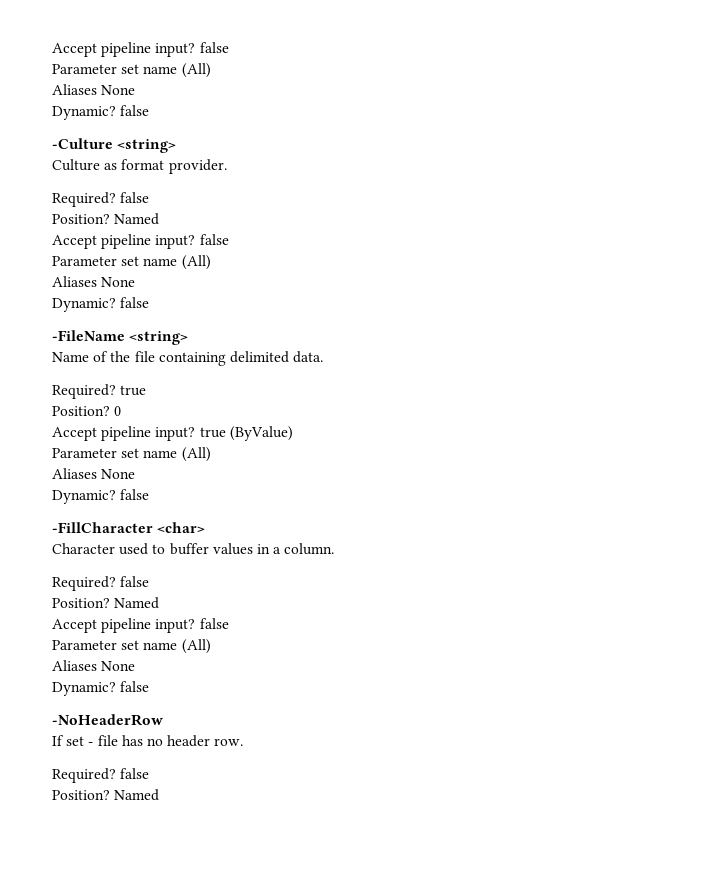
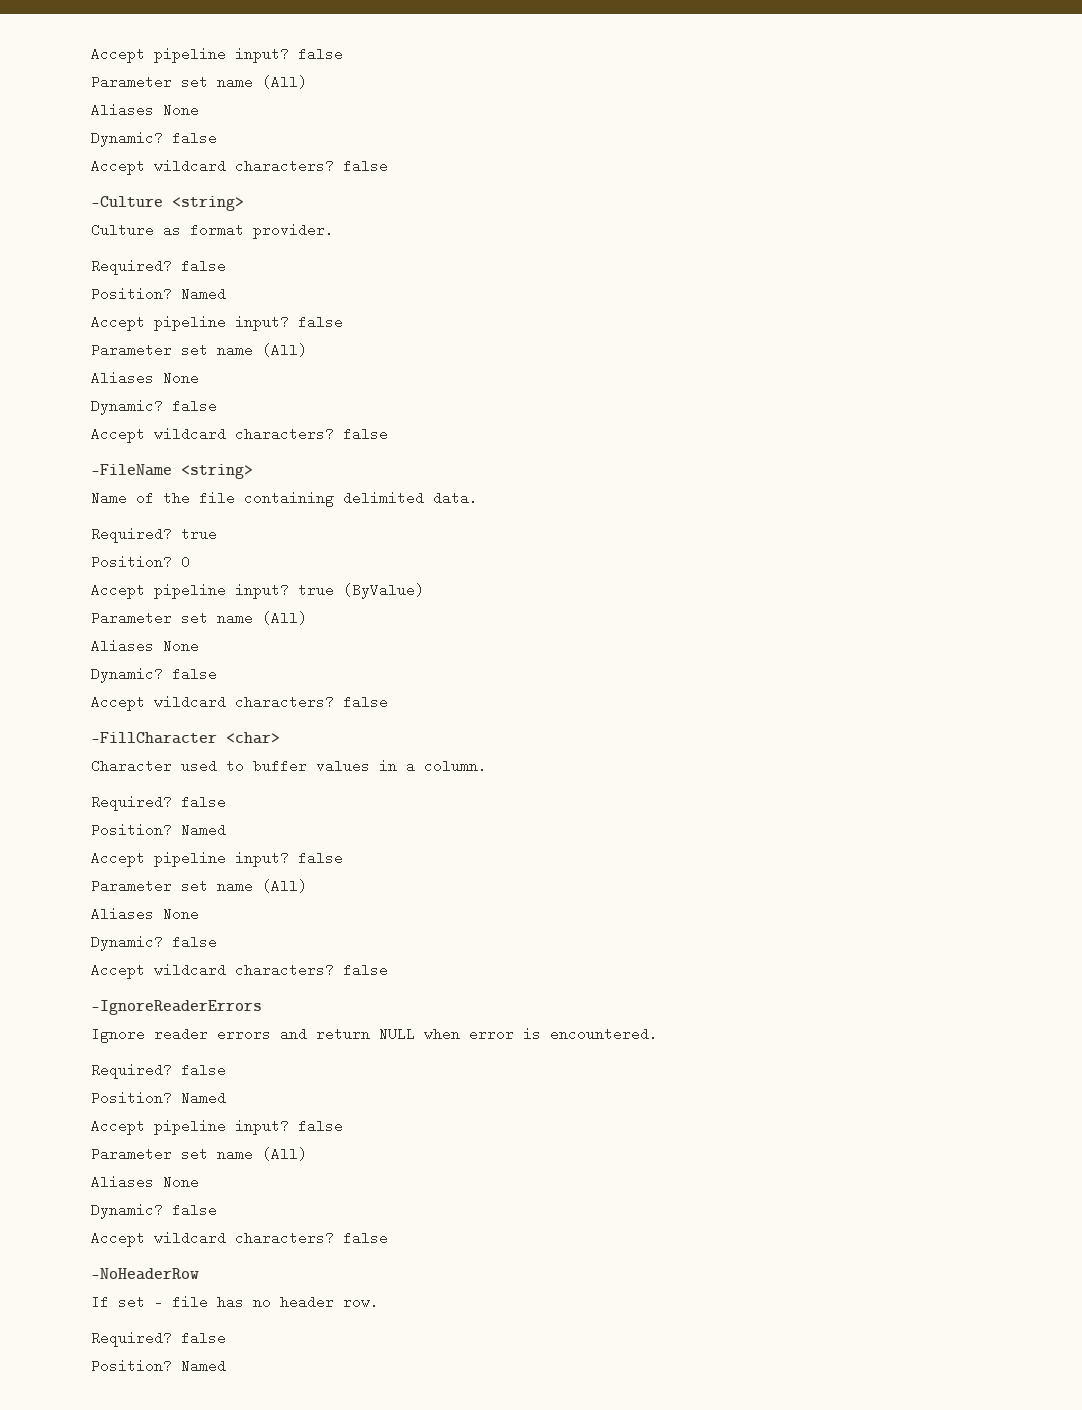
(150, 110) none -> [91,159,388,175] // Accept wildcard characters? false
(150, 302) none -> [91,427,388,443] // Accept wildcard characters? false
(150, 494) none -> [91,695,388,711] // Accept wildcard characters? false
(150, 686) none -> [91,963,388,979] [91,1000,262,1015] [91,1027,658,1043] [91,1063,226,1079] [91,1091,226,1105] [91,1119,343,1135] [91,1147,307,1161] [91,1175,199,1189] [91,1203,217,1219] [91,1231,388,1247] // Accept wildcard characters? false // -IgnoreReaderErrors // Ignore reader errors and return NULL when error is encountered. // Required? false // Position? Named // Accept pipeline input? false // Parameter set name (All) // Aliases None // Dynamic? false // Accept wildcard characters? false

